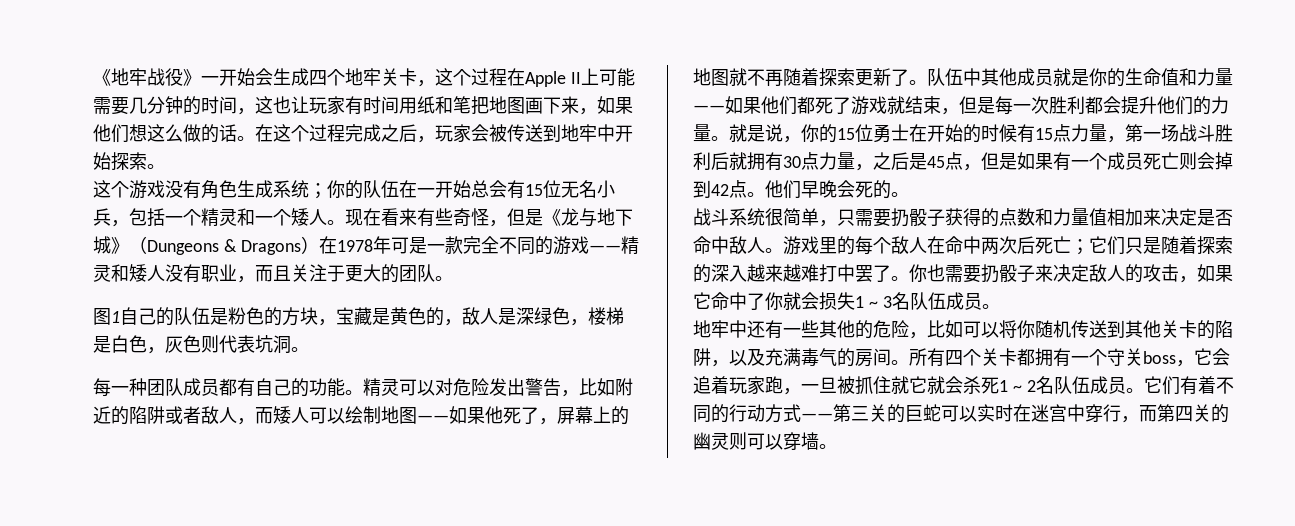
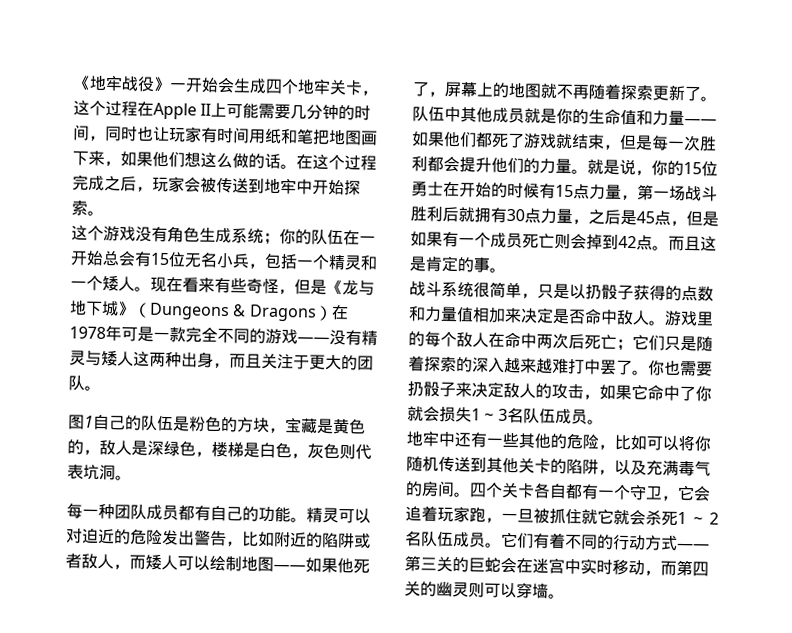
[255,96,273,114] 这 -> [104,125,138,142] 同时
[620,236,639,254] [93,264,237,283] 精灵和矮人没有职业 -> [329,329,378,346] [69,349,214,368] 没有精灵与矮人这两种出身
(453, 387) none -> [82,528,131,545] 迫近的
[765,180,891,199] 他们早晚会死的 -> [668,235,717,252] [409,255,491,273] 而且这是肯定的事
[855,209,891,227] 需要 -> [553,283,586,300] 是以
[909,348,945,367] 所有 -> (470, 495) none
[1017,348,1053,366] 都拥 -> [533,482,583,500] 各自都
[1125,348,1176,366] 关boss -> [645,485,663,500] 卫
[941,404,1121,423] 可以实时在迷宫中穿行 -> [500,556,645,576] 会在迷宫中实时移动

